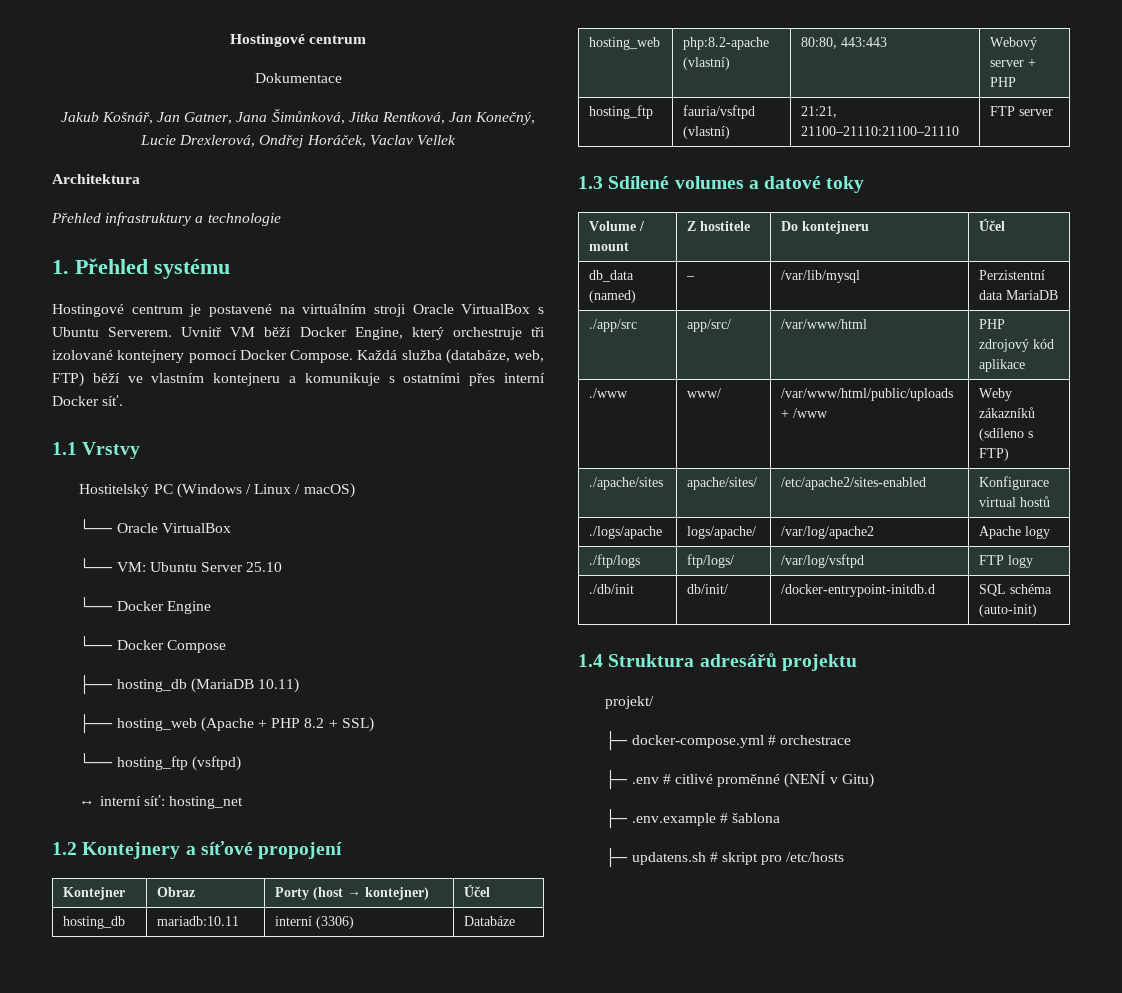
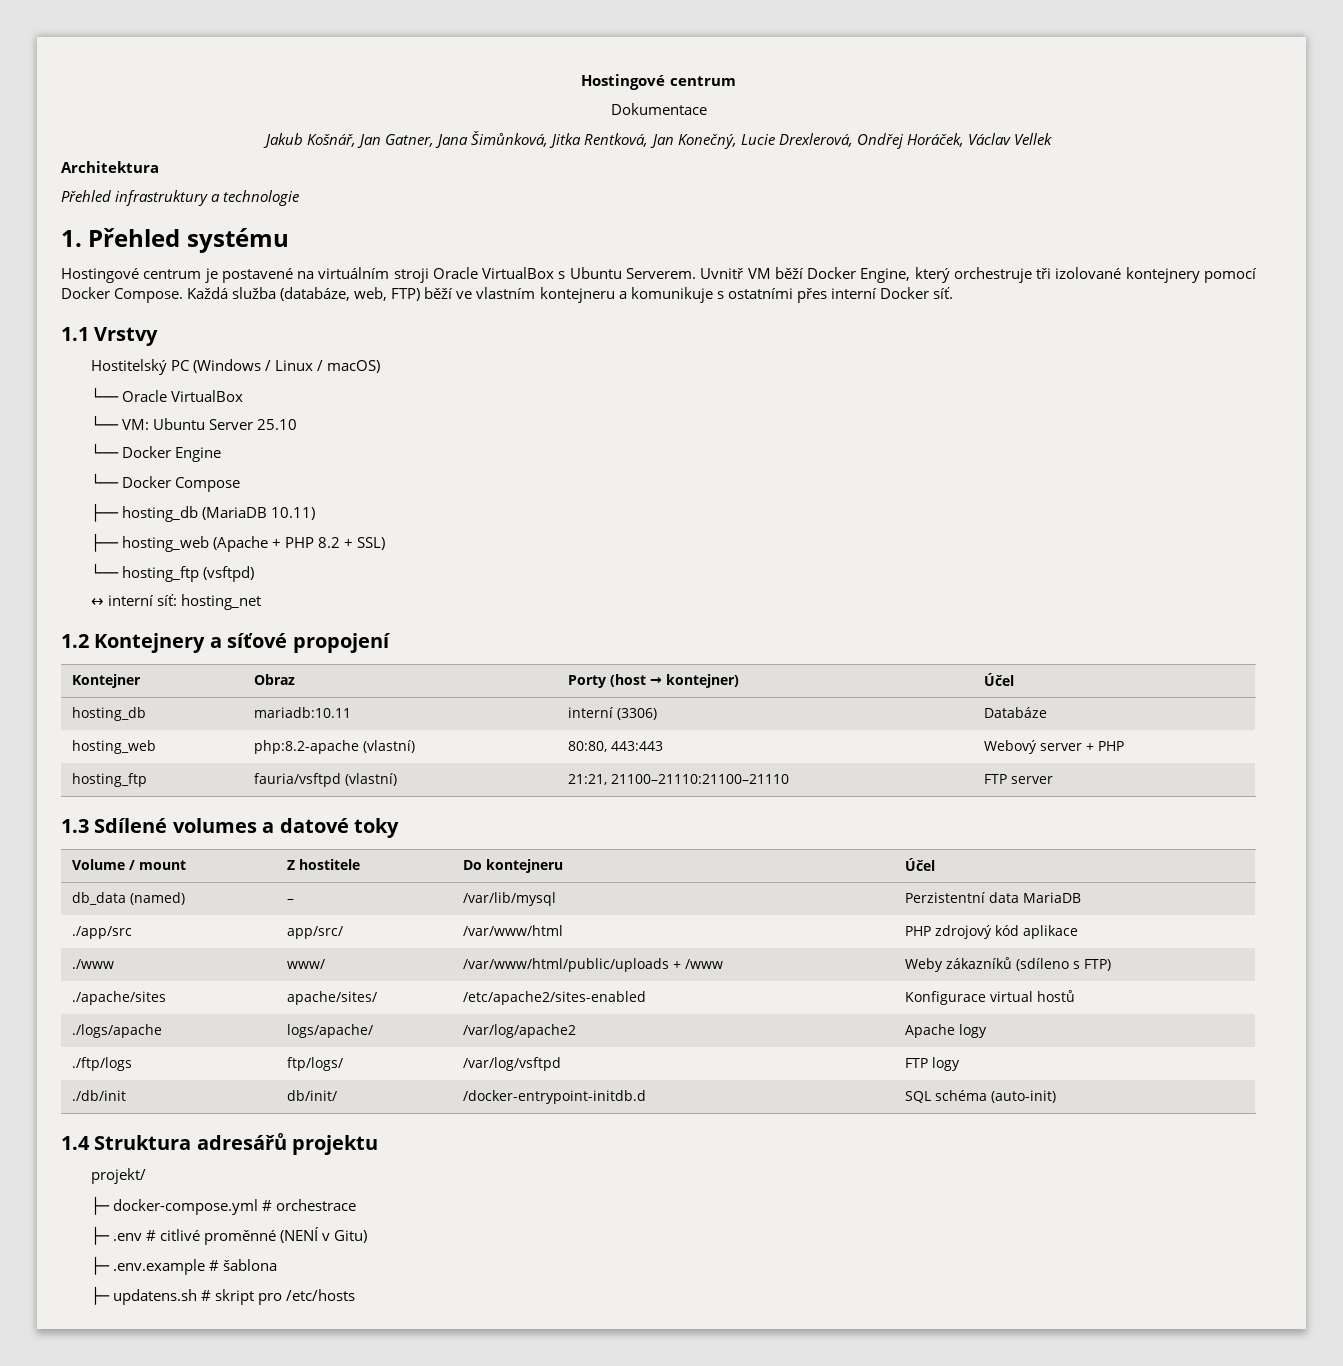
[369,135,413,145] Vaclav -> [967,133,1011,145] Václav

